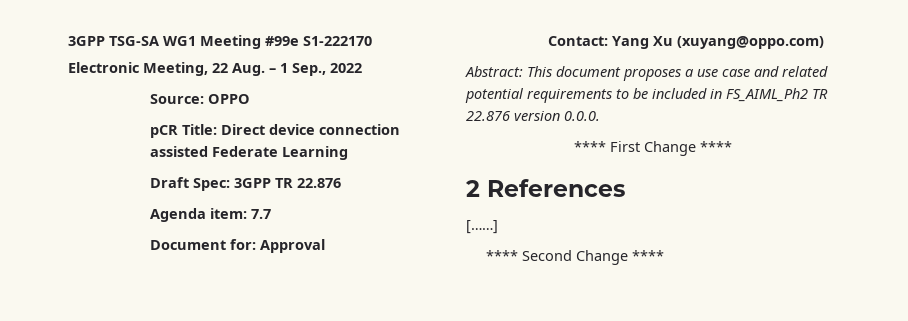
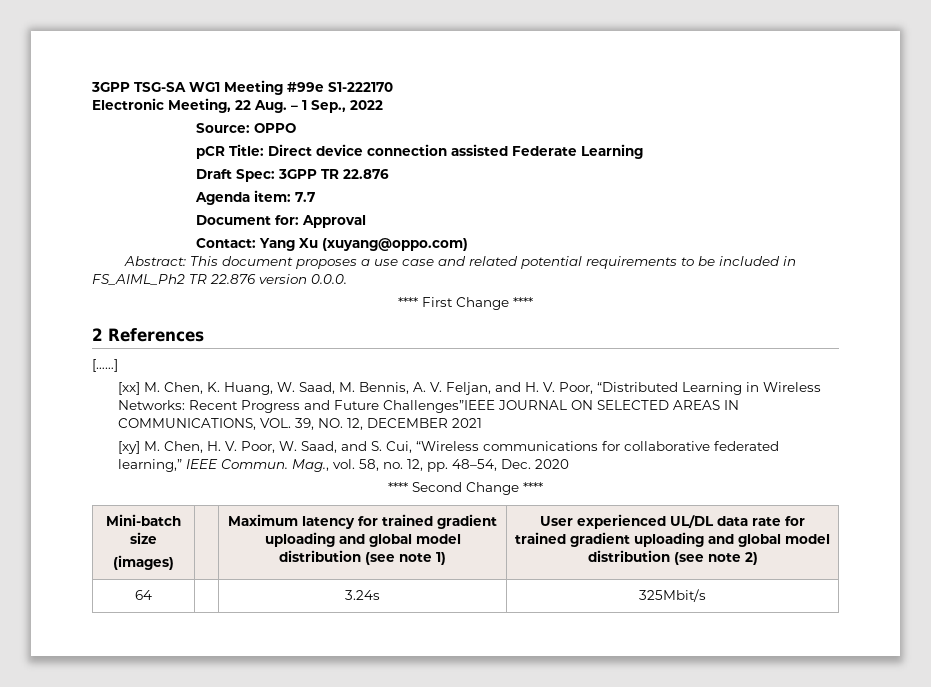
[486,250,665,265] **** Second Change **** -> [118,382,822,395] [118,400,740,413] [118,418,483,430] [118,441,780,454] [118,459,570,472] [388,482,543,495] [106,514,181,526] [130,532,157,544] [113,555,174,570] [228,514,497,529] [264,532,461,547] [279,550,446,565] [540,514,805,529] [515,532,830,547] [587,550,758,565] [135,590,152,600] [345,590,380,600] [639,589,706,602] [xx] M. Chen, K. Huang, W. Saad, M. Bennis, A. V. Feljan, and H. V. Poor, “Distributed Learning in Wireless Networks: Recent Progress and Future Challenges”IEEE JOURNAL ON SELECTED AREAS IN COMMUNICATIONS, VOL. 39, NO. 12, DECEMBER 2021 // [xy] M. Chen, H. V. Poor, W. Saad, and S. Cui, “Wireless communications for collaborative federated learning,” IEEE Commun. Mag., vol. 58, no. 12, pp. 48–54, Dec. 2020 // **** Second Change **** // Mini-batch size // (images) | | Maximum latency for trained gradient uploading and global model distribution (see note 1) | User experienced UL/DL data rate for trained gradient uploading and global model distribution (see note 2) // 64 | | 3.24s | 325Mbit/s

